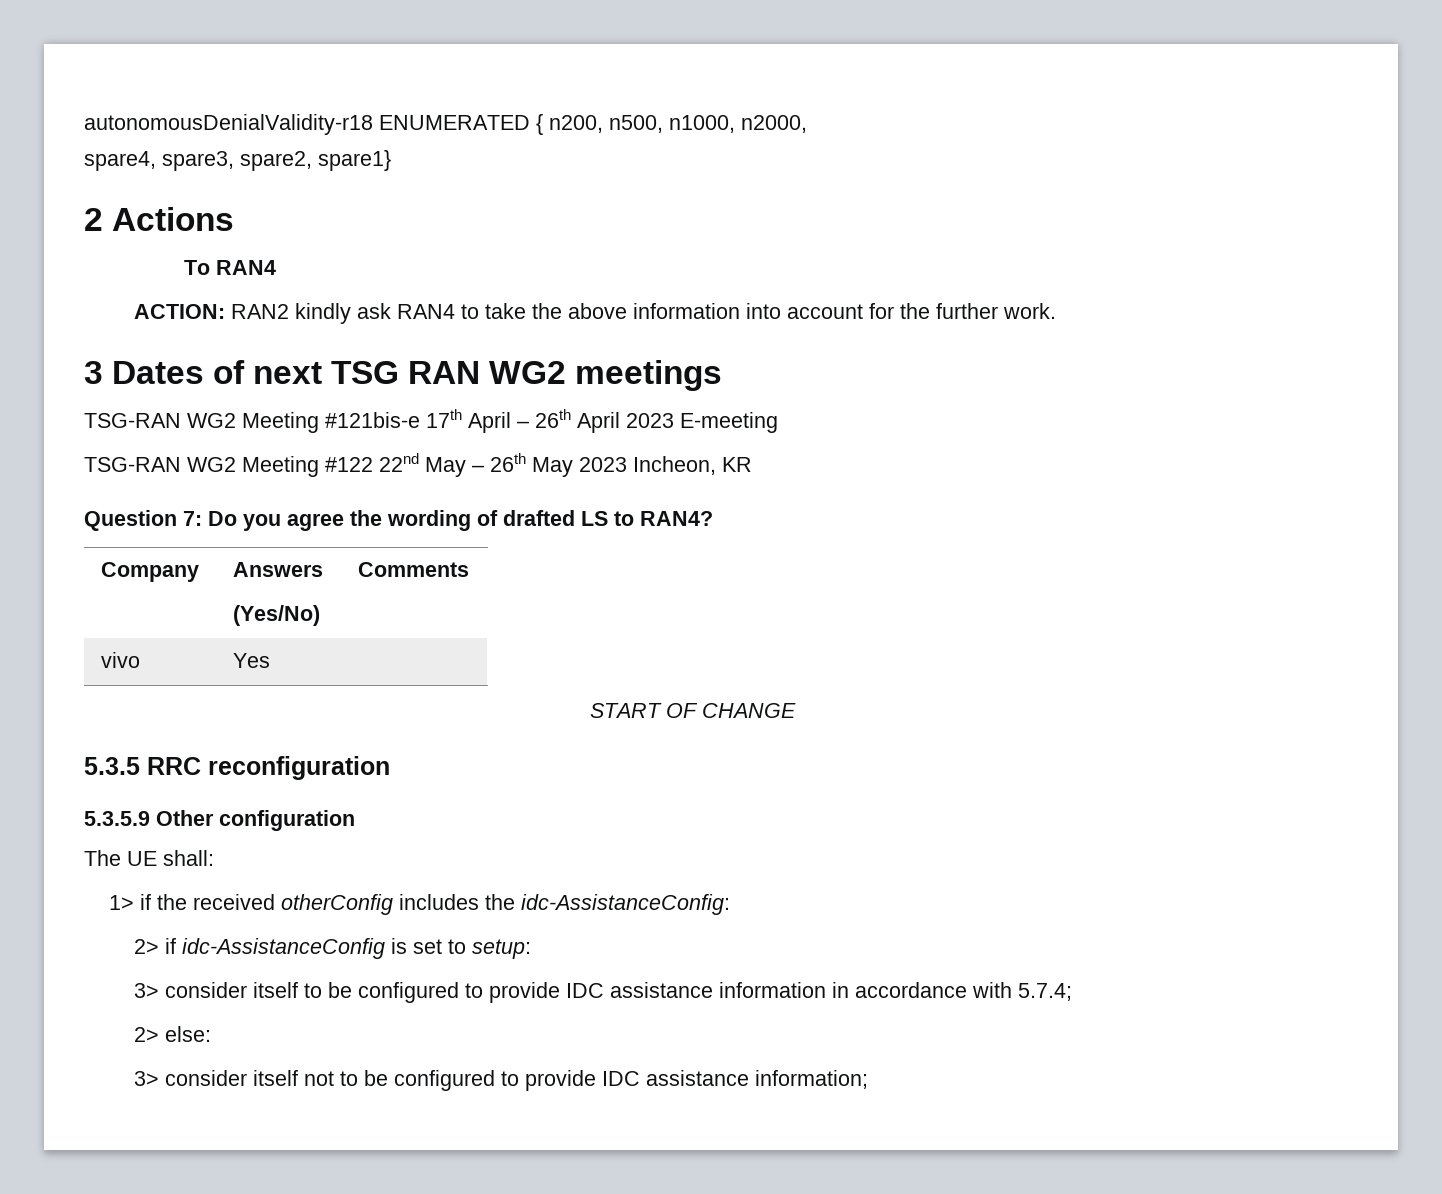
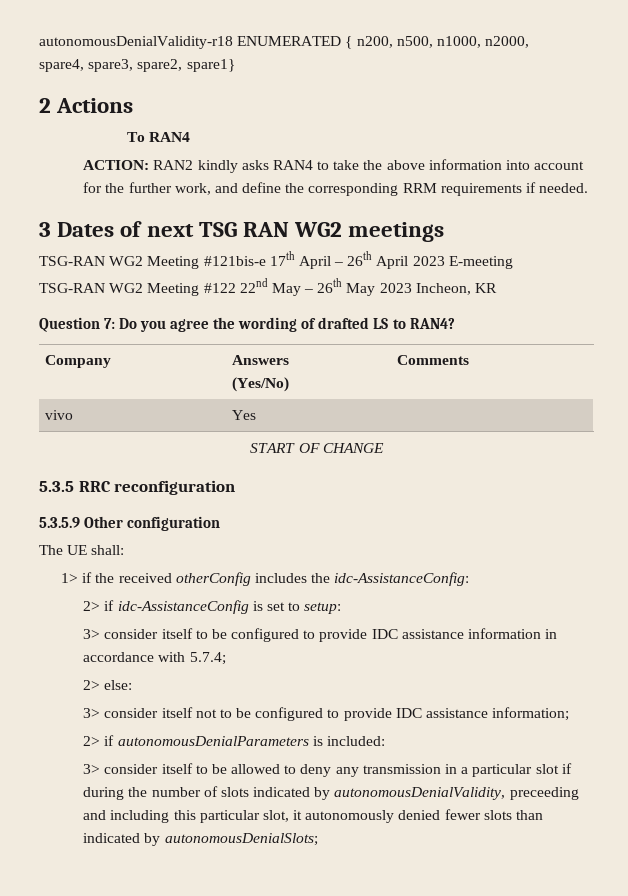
[356,303,391,319] ask -> [241,160,269,170] asks
[1002,303,1056,319] work. -> [174,182,589,196] work, and define the corresponding RRM requirements if needed.
(868, 1079) none -> [83,735,385,746] [83,763,572,777] [83,786,579,800] [83,809,543,823] [83,833,318,846] // 2> if autonomousDenialParameters is included: // 3> consider itself to be allowed to deny any transmission in a particular slot if during the number of slots indicated by autonomousDenialValidity, preceeding and including this particular slot, it autonomously denied fewer slots than indicated by autonomousDenialSlots;

